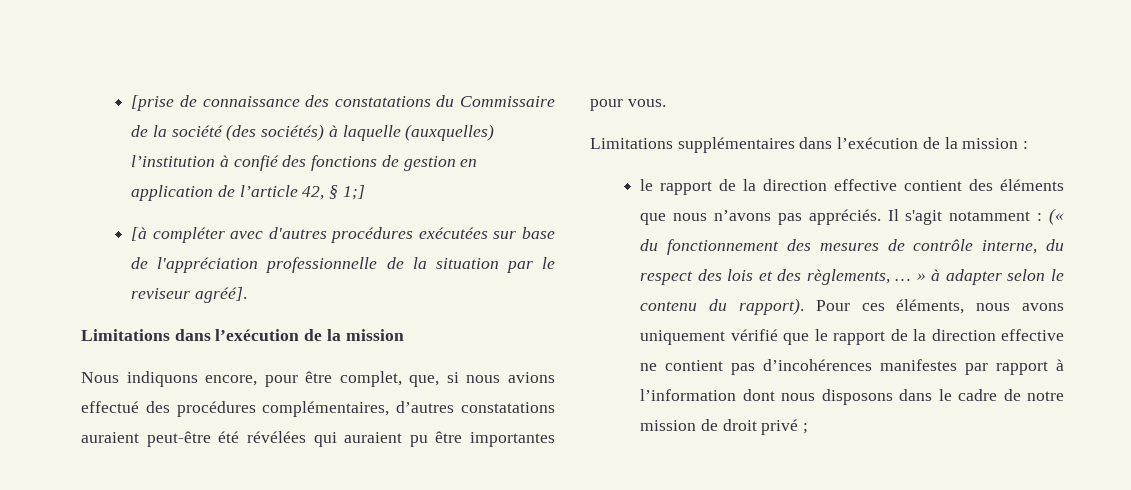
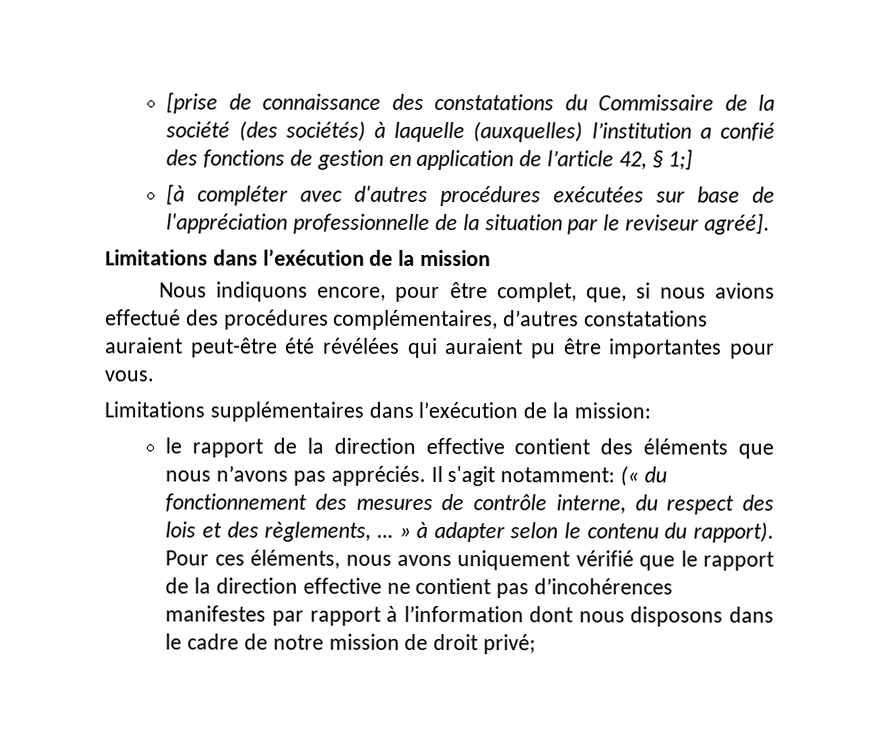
[219,155,229,167] à -> [699,127,712,139] a
[962,138,1029,149] mission : -> [573,402,651,419] mission:
[949,211,1043,221] notamment : -> [500,467,616,483] notamment:
[761,419,809,435] privé ; -> [483,634,537,655] privé;

